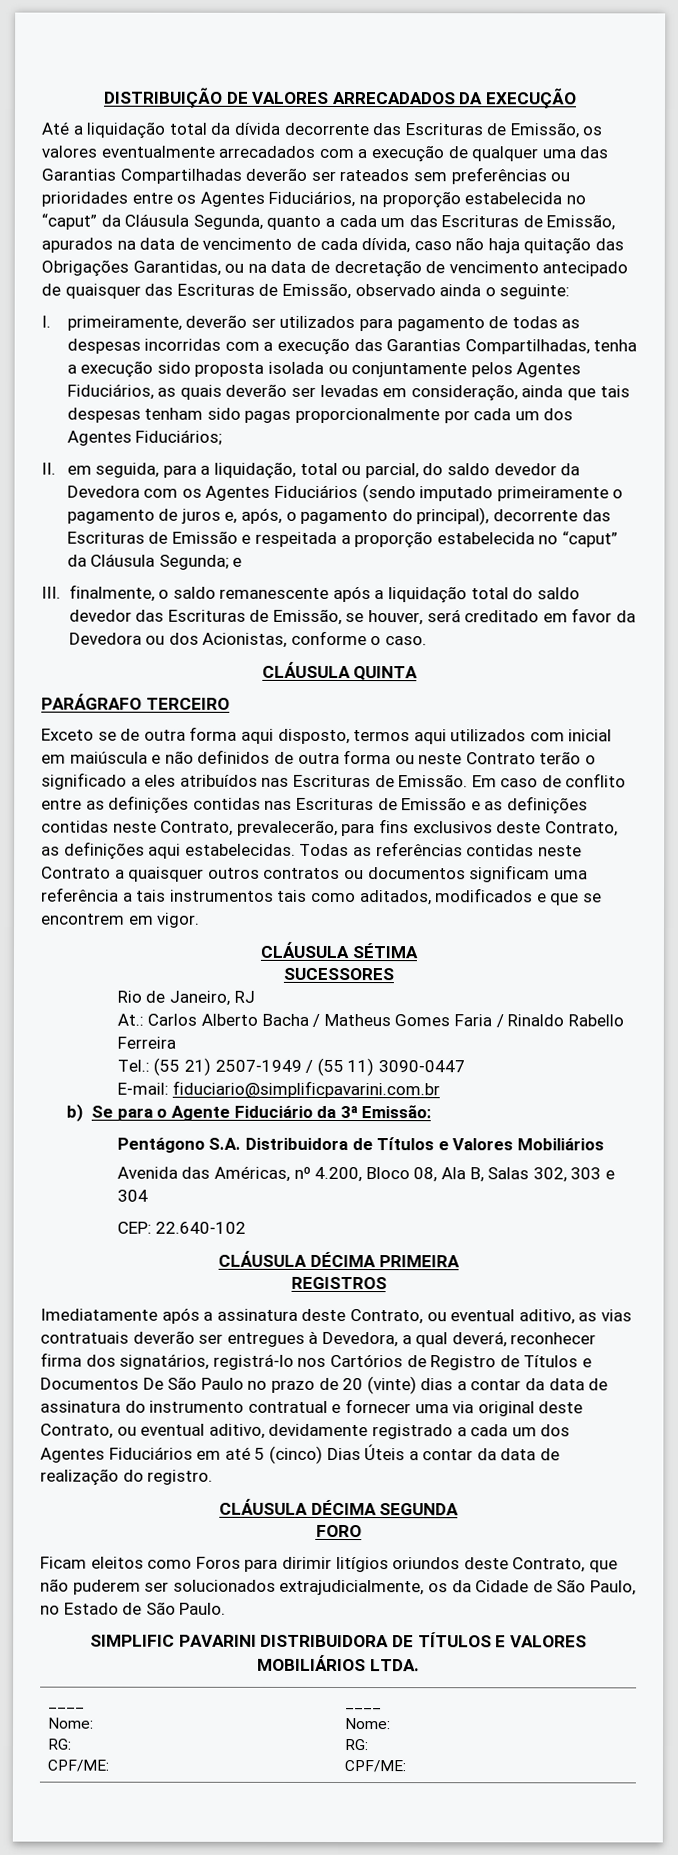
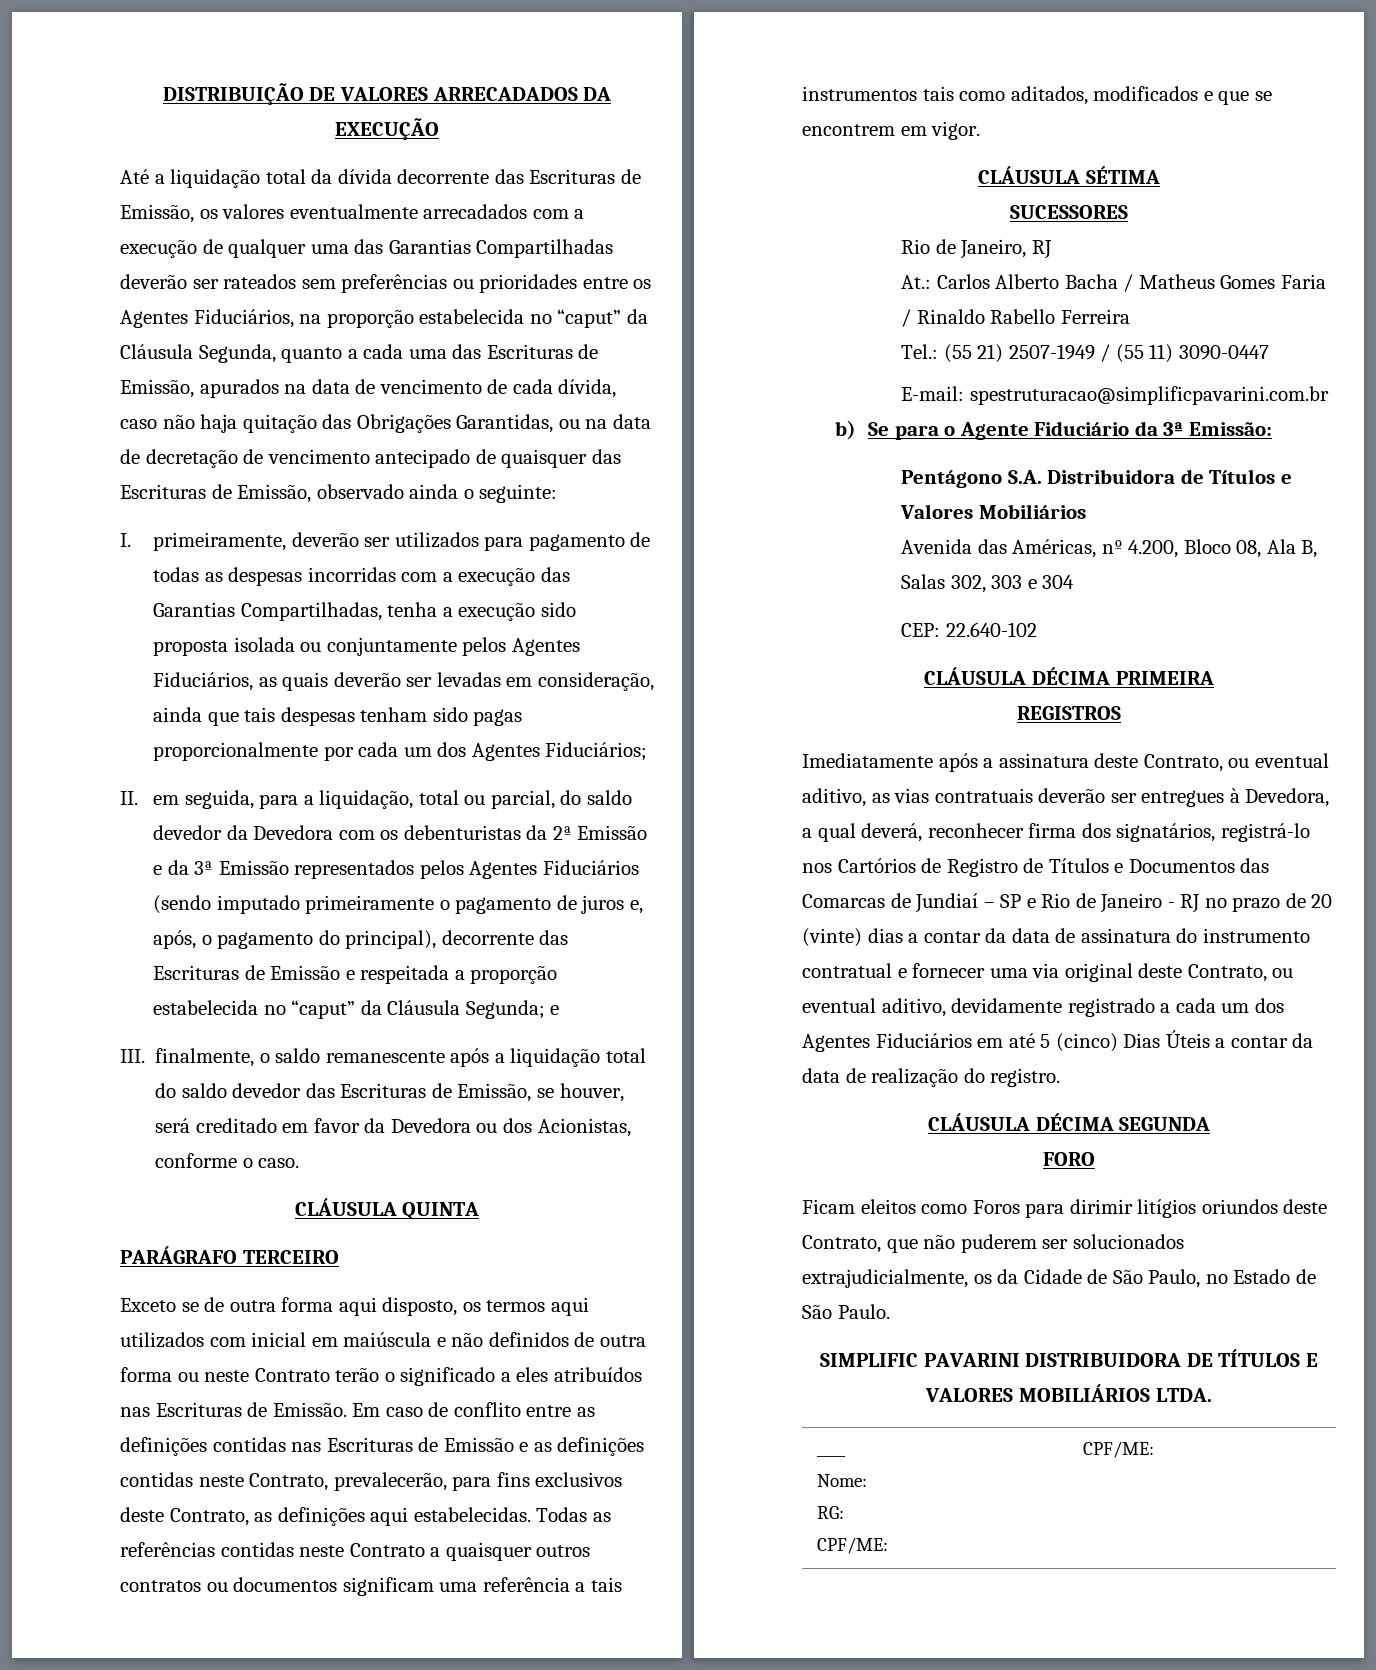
[380,218,406,228] um -> [408,349,447,359] uma
(202, 493) none -> [403,825,648,840] [153,860,464,879] debenturistas da 2ª Emissão e da 3ª Emissão representados pelos
(350, 736) none -> [462,1302,481,1312] os
[172,1080,441,1099] fiduciario@simplificpavarini.com.br -> [969,386,1329,405] spestruturacao@simplificpavarini.com.br
[142,1376,244,1390] De São Paulo -> [1240,858,1270,873] [802,893,1201,913] das Comarcas de Jundiaí – SP e Rio de Janeiro - RJ
[345,1708,383,1711] [345,1718,392,1730] [344,1739,370,1751] ____ // Nome: // RG: // -> (888, 1545) none

